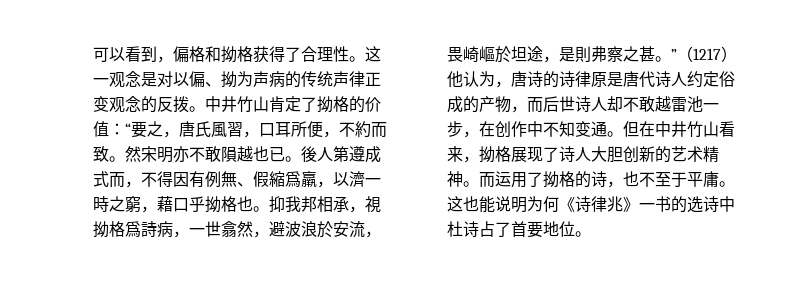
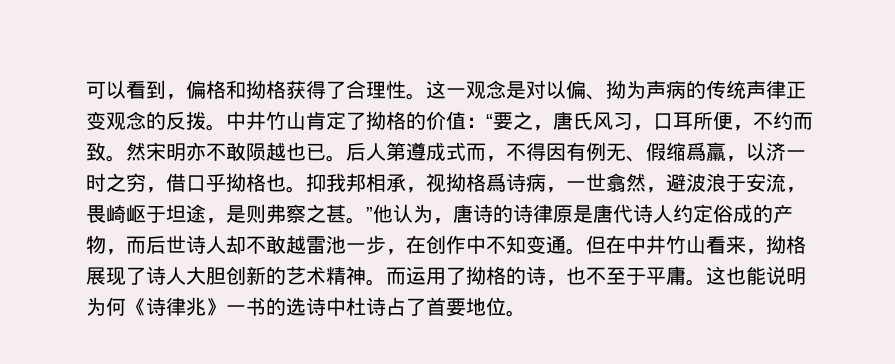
[210,122,243,138] 風習 -> [592,112,633,130] 风习
[354,121,371,138] 約 -> [772,111,793,130] 约
[220,146,237,162] 隕 -> [245,143,266,161] 陨
[300,146,317,162] 後 -> [345,142,366,161] 后
[220,171,381,188] [92,196,173,213] 無、假縮爲羸，以濟一時之窮，藉 -> [605,142,806,162] [85,173,186,193] 无、假缩爲羸，以济一时之穷，借
[364,196,381,213] [92,221,157,238] 視拗格爲詩 -> [425,173,526,193] 视拗格爲诗
[316,221,333,238] 於 -> [725,175,746,192] 于
[478,46,511,63] 嶇於 -> [125,205,166,223] 岖于
[574,46,591,63] 則 -> [245,204,266,223] 则
[676,46,737,62] （1217） -> (373, 214) none

